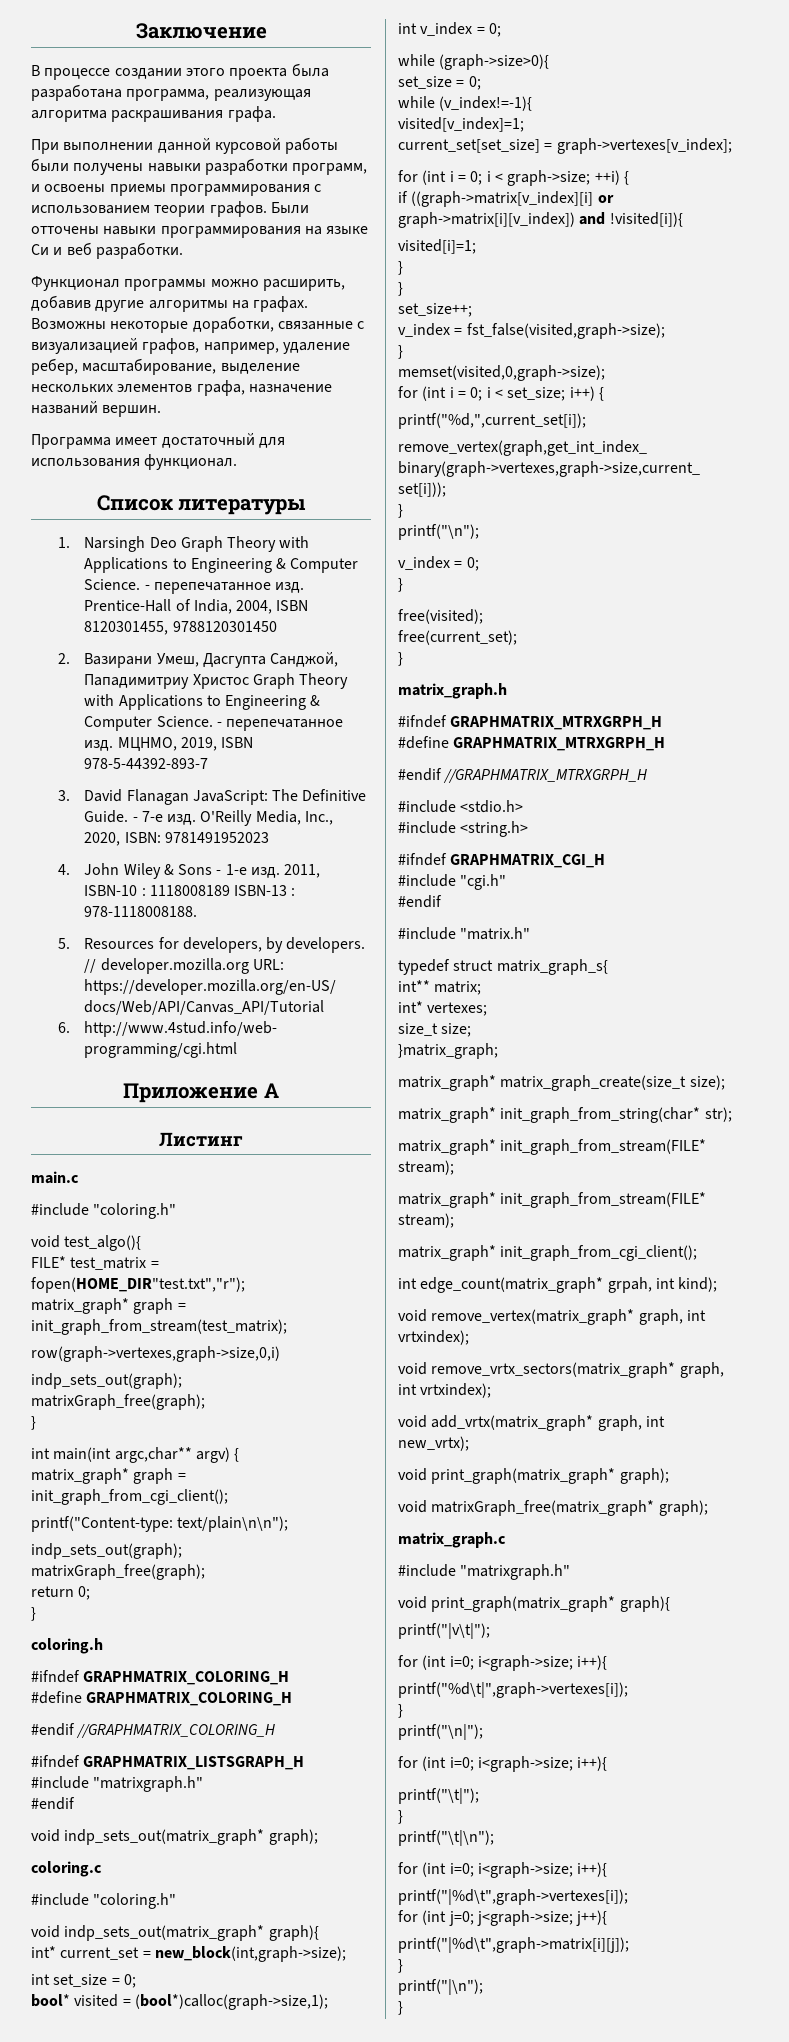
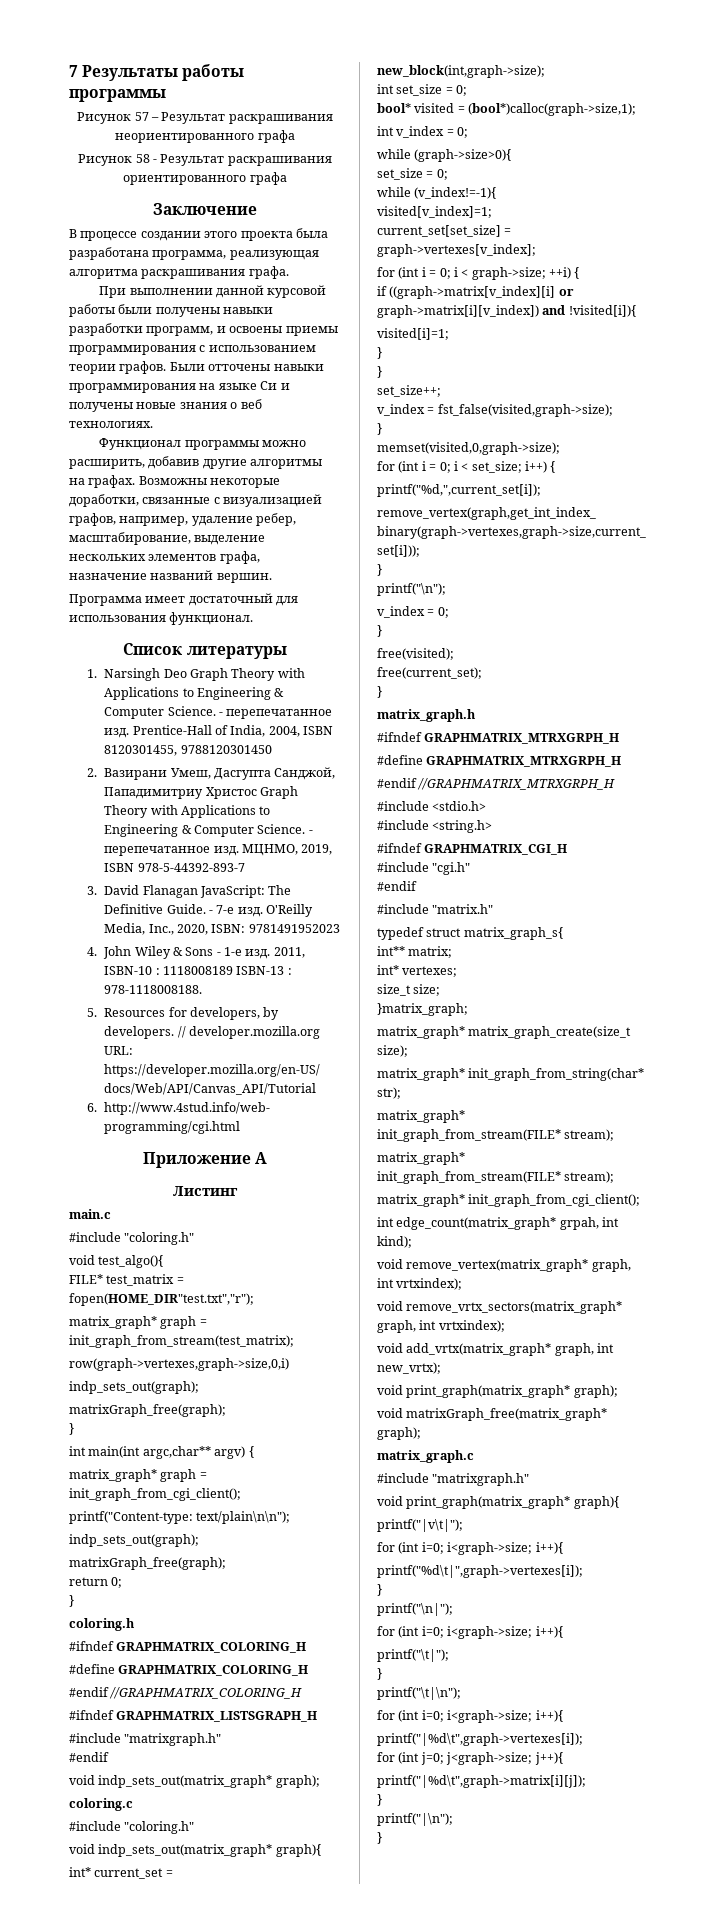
(135, 31) none -> [69,64,245,81] [69,89,166,102] [77,112,333,124] [115,130,295,143] [78,154,332,166] [123,172,287,185] 7 Результаты работы программы // Рисунок 57 – Результат раскрашивания неориентированного графа // Рисунок 58 - Результат раскрашивания ориентированного графа //
[66,242,183,259] веб разработки. -> [69,399,262,412] [69,421,153,428] получены новые знания о веб технологиях.

